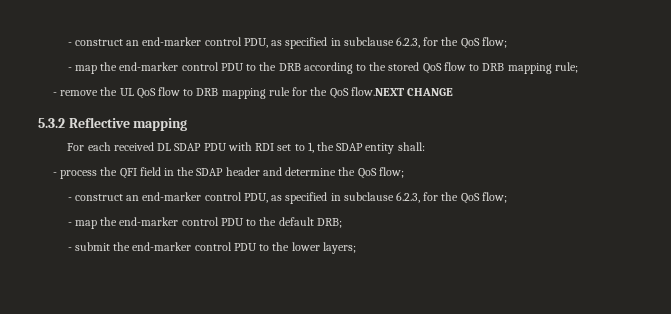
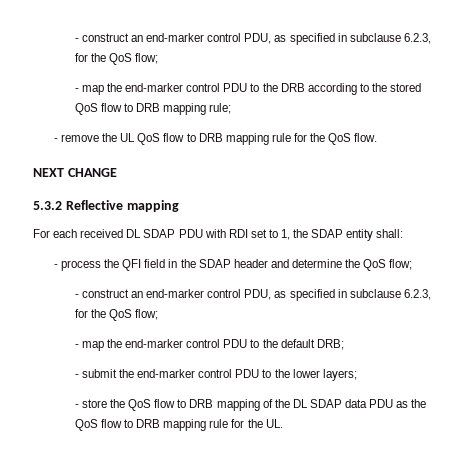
[350,87,404,96] flow.NEXT -> [354,133,378,142] [33,168,64,177] flow. // NEXT
(356, 248) none -> [74,399,427,411] [74,419,283,431] // - store the QoS flow to DRB mapping of the DL SDAP data PDU as the QoS flow to DRB mapping rule for the UL.

